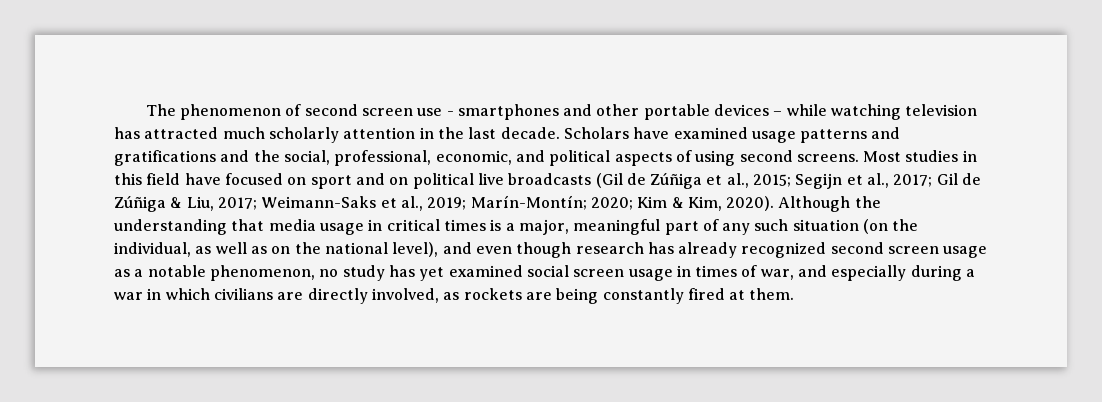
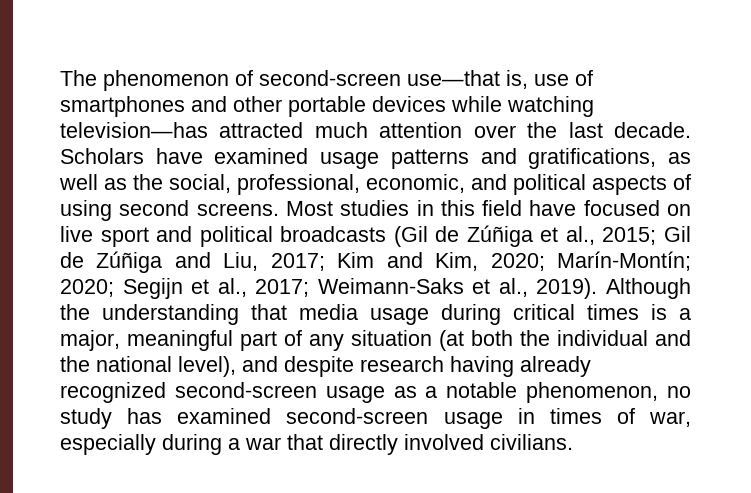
[304,104,454,116] second screen use - -> [259,70,593,89] second-screen use—that is, use of
[773,111,783,116] – -> (446, 104) none
[905,104,978,116] [114,127,434,143] television has attracted much scholarly attention in -> [60,122,516,138] television—has attracted much attention over
[114,150,250,166] gratifications and -> [528,148,691,169] [59,174,127,190] gratifications, as well as
(307, 181) none -> [60,226,93,242] live
[389,173,504,189] on political live -> [199,226,273,247] political
[795,173,982,189] [114,195,775,212] Segijn et al., 2017; Gil de Zúñiga & Liu, 2017; Weimann-Saks et al., 2019; Marín-Montín; 2020; Kim & Kim, 2020). -> [664,226,691,242] [60,251,692,273] [60,278,598,299] Gil de Zúñiga and Liu, 2017; Kim and Kim, 2020; Marín-Montín; 2020; Segijn et al., 2017; Weimann-Saks et al., 2019).
[368,219,383,231] in -> [441,304,501,325] during
[754,219,919,234] [114,242,940,258] such situation (on the individual, as well as on the national level), and even though research has already recognized second screen -> [351,330,691,351] [60,356,591,377] [60,382,317,403] situation (at both the individual and the national level), and despite research having already recognized second-screen
[419,265,625,281] yet examined social screen -> [177,408,429,424] examined second-screen
[798,265,828,277] and -> (691, 419) none
[147,288,795,304] in which civilians are directly involved, as rockets are being constantly fired at them. -> [287,434,573,455] that directly involved civilians.

